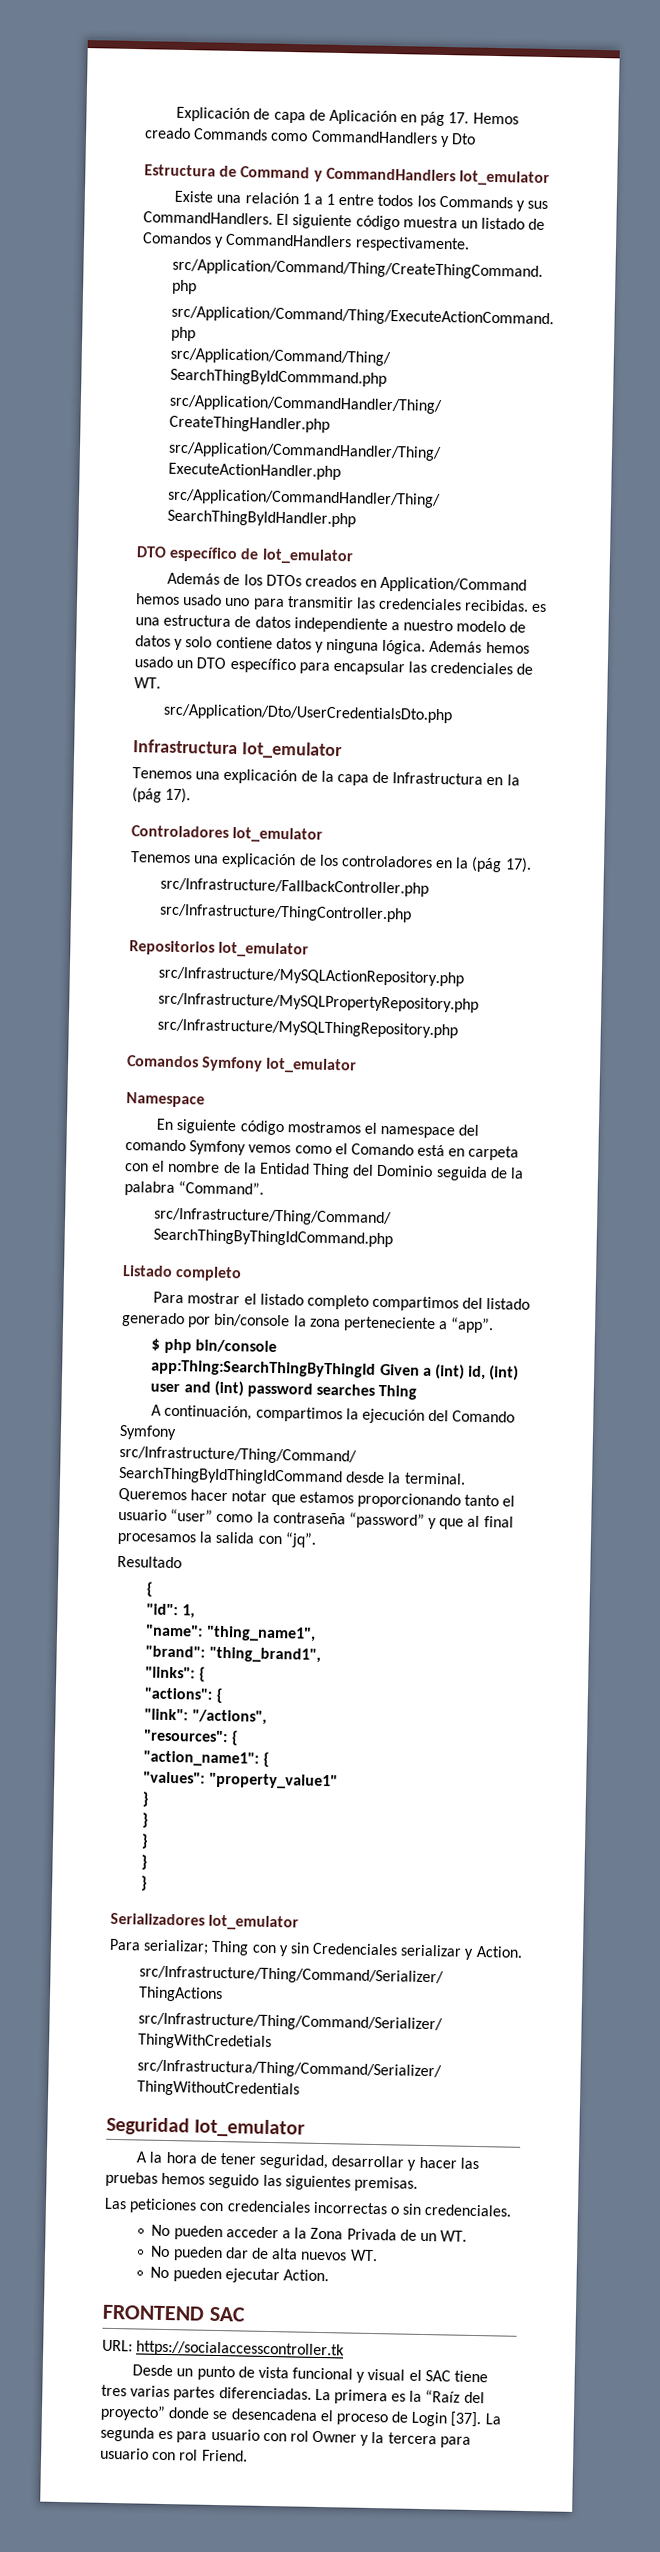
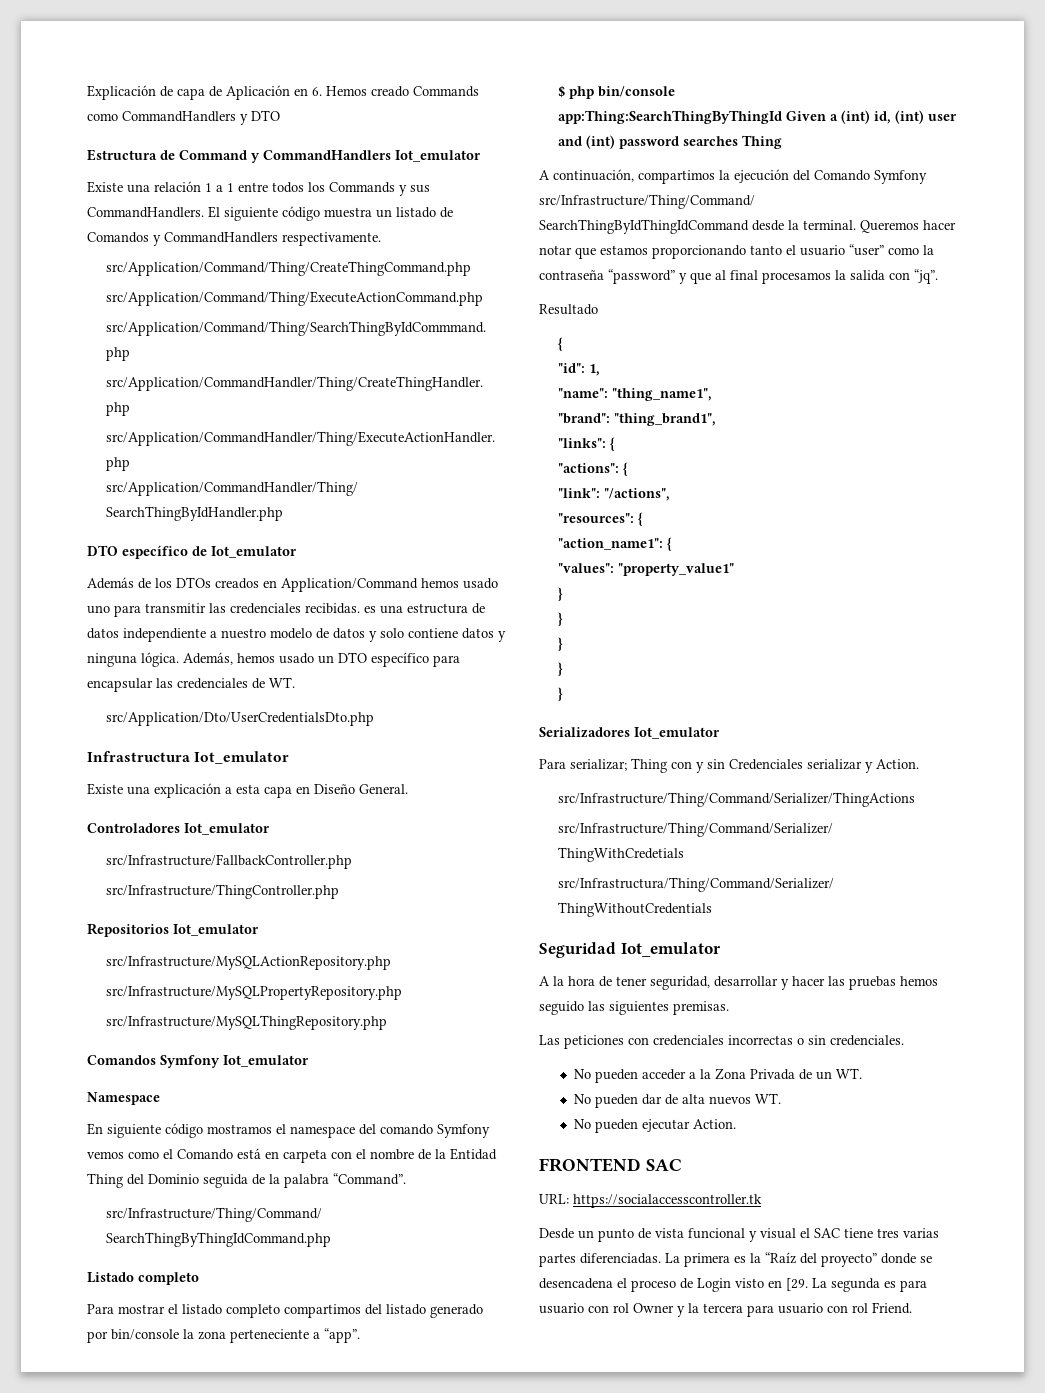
[420,111,470,127] pág 17. -> [312,87,322,96] 6.
[450,133,476,145] Dto -> [251,110,280,121] DTO
[429,640,483,653] Además -> [183,652,233,665] Además,
[132,767,520,786] [132,787,192,804] [131,825,324,843] [130,851,532,873] Tenemos una explicación de la capa de Infrastructura en la (pág 17). // Controladores Iot_emulator // Tenemos una explicación de los controladores en la (pág 17). -> [87,783,408,798] [87,823,270,835] Existe una explicación a esta capa en Diseño General. // Controladores Iot_emulator
[450,2411,483,2428] [37]. -> [735,1278,808,1291] visto en [29.

